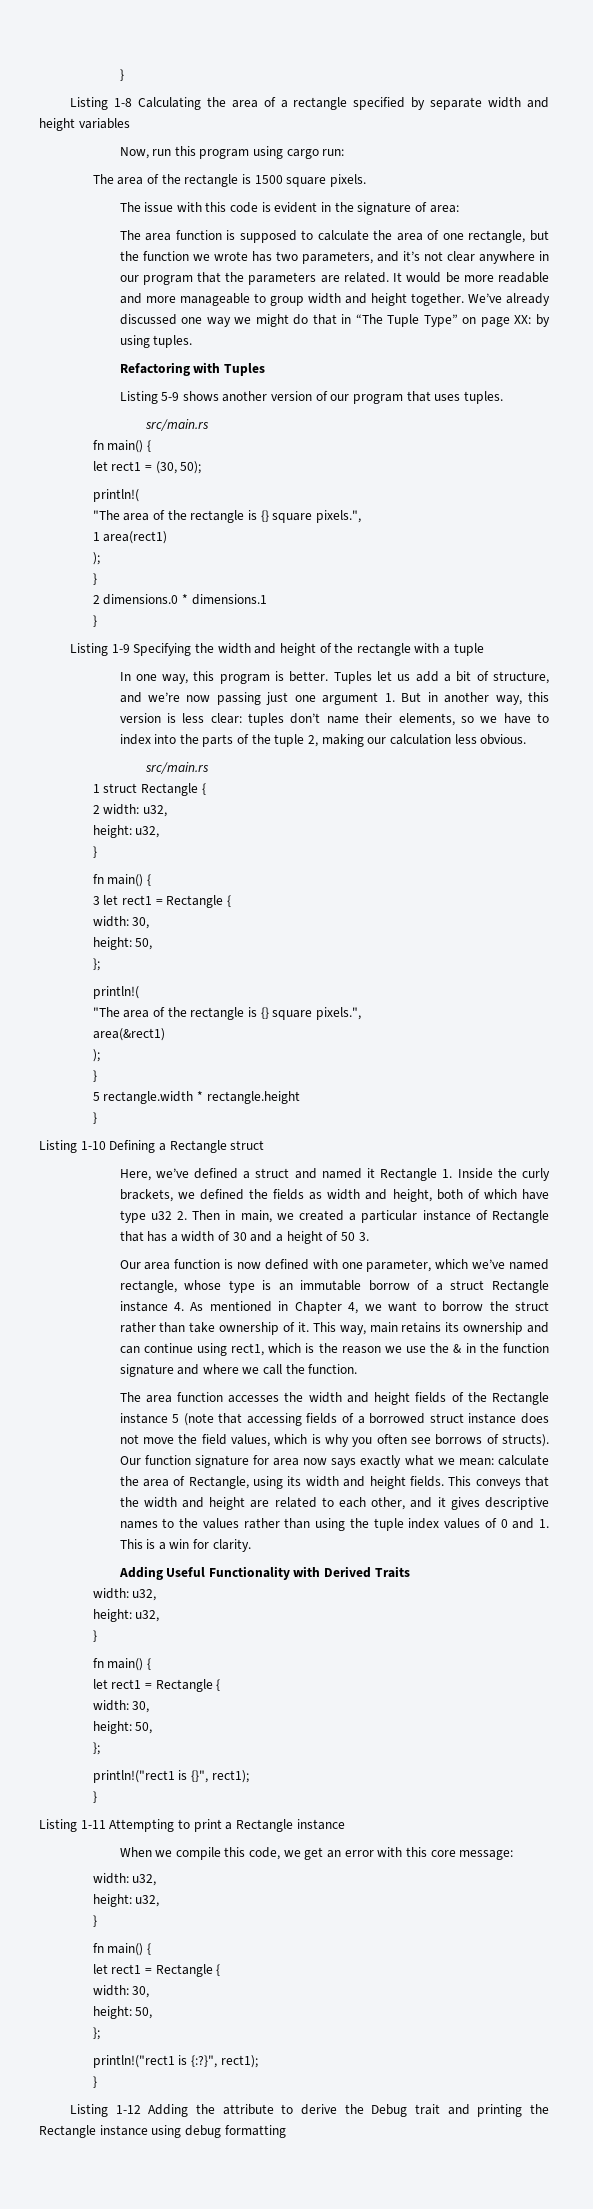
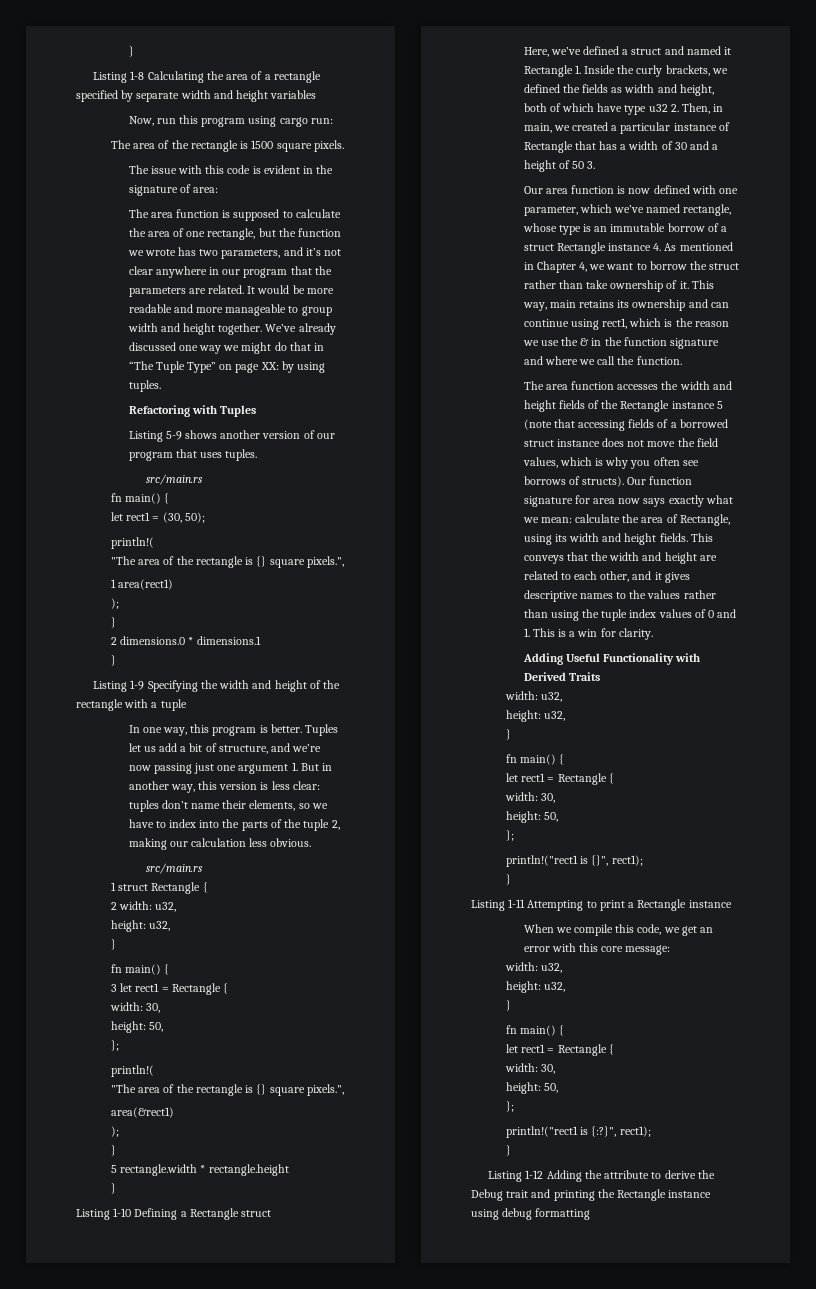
[192,1210,221,1220] Then -> [682,103,711,114] Then,

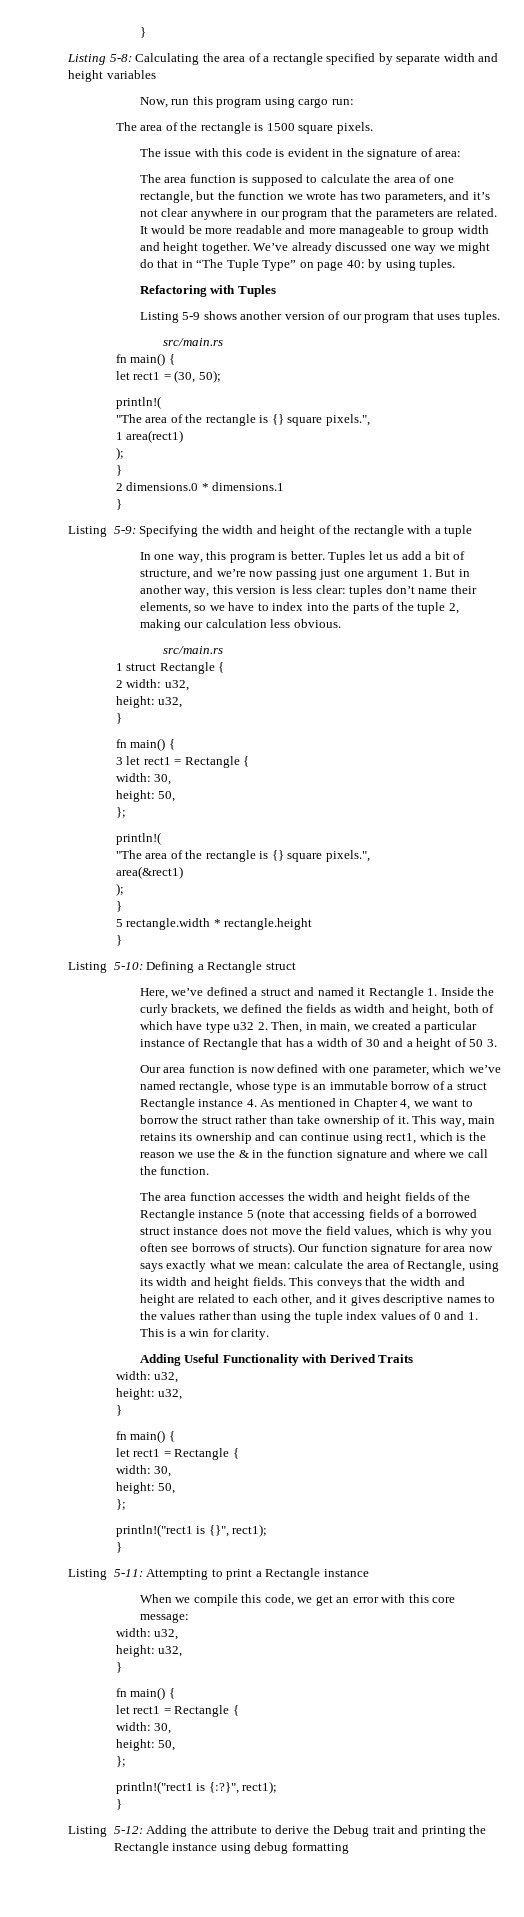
[128,46,134,57] [93,71,145,83] } // Listing 1-8 -> [139,27,146,38] [67,54,132,65] } // Listing 5-8:
[260,362,279,370] XX: -> [346,260,365,268] 40:
[130,680,145,690] 1-9 -> [113,526,136,534] 5-9:
[113,1208,132,1217] 1-10 -> [113,962,143,970] 5-10:
[508,899,526,908] 1-11 -> [113,1569,143,1577] 5-11:
[525,1170,544,1179] 1-12 -> [113,1826,143,1834] 5-12:

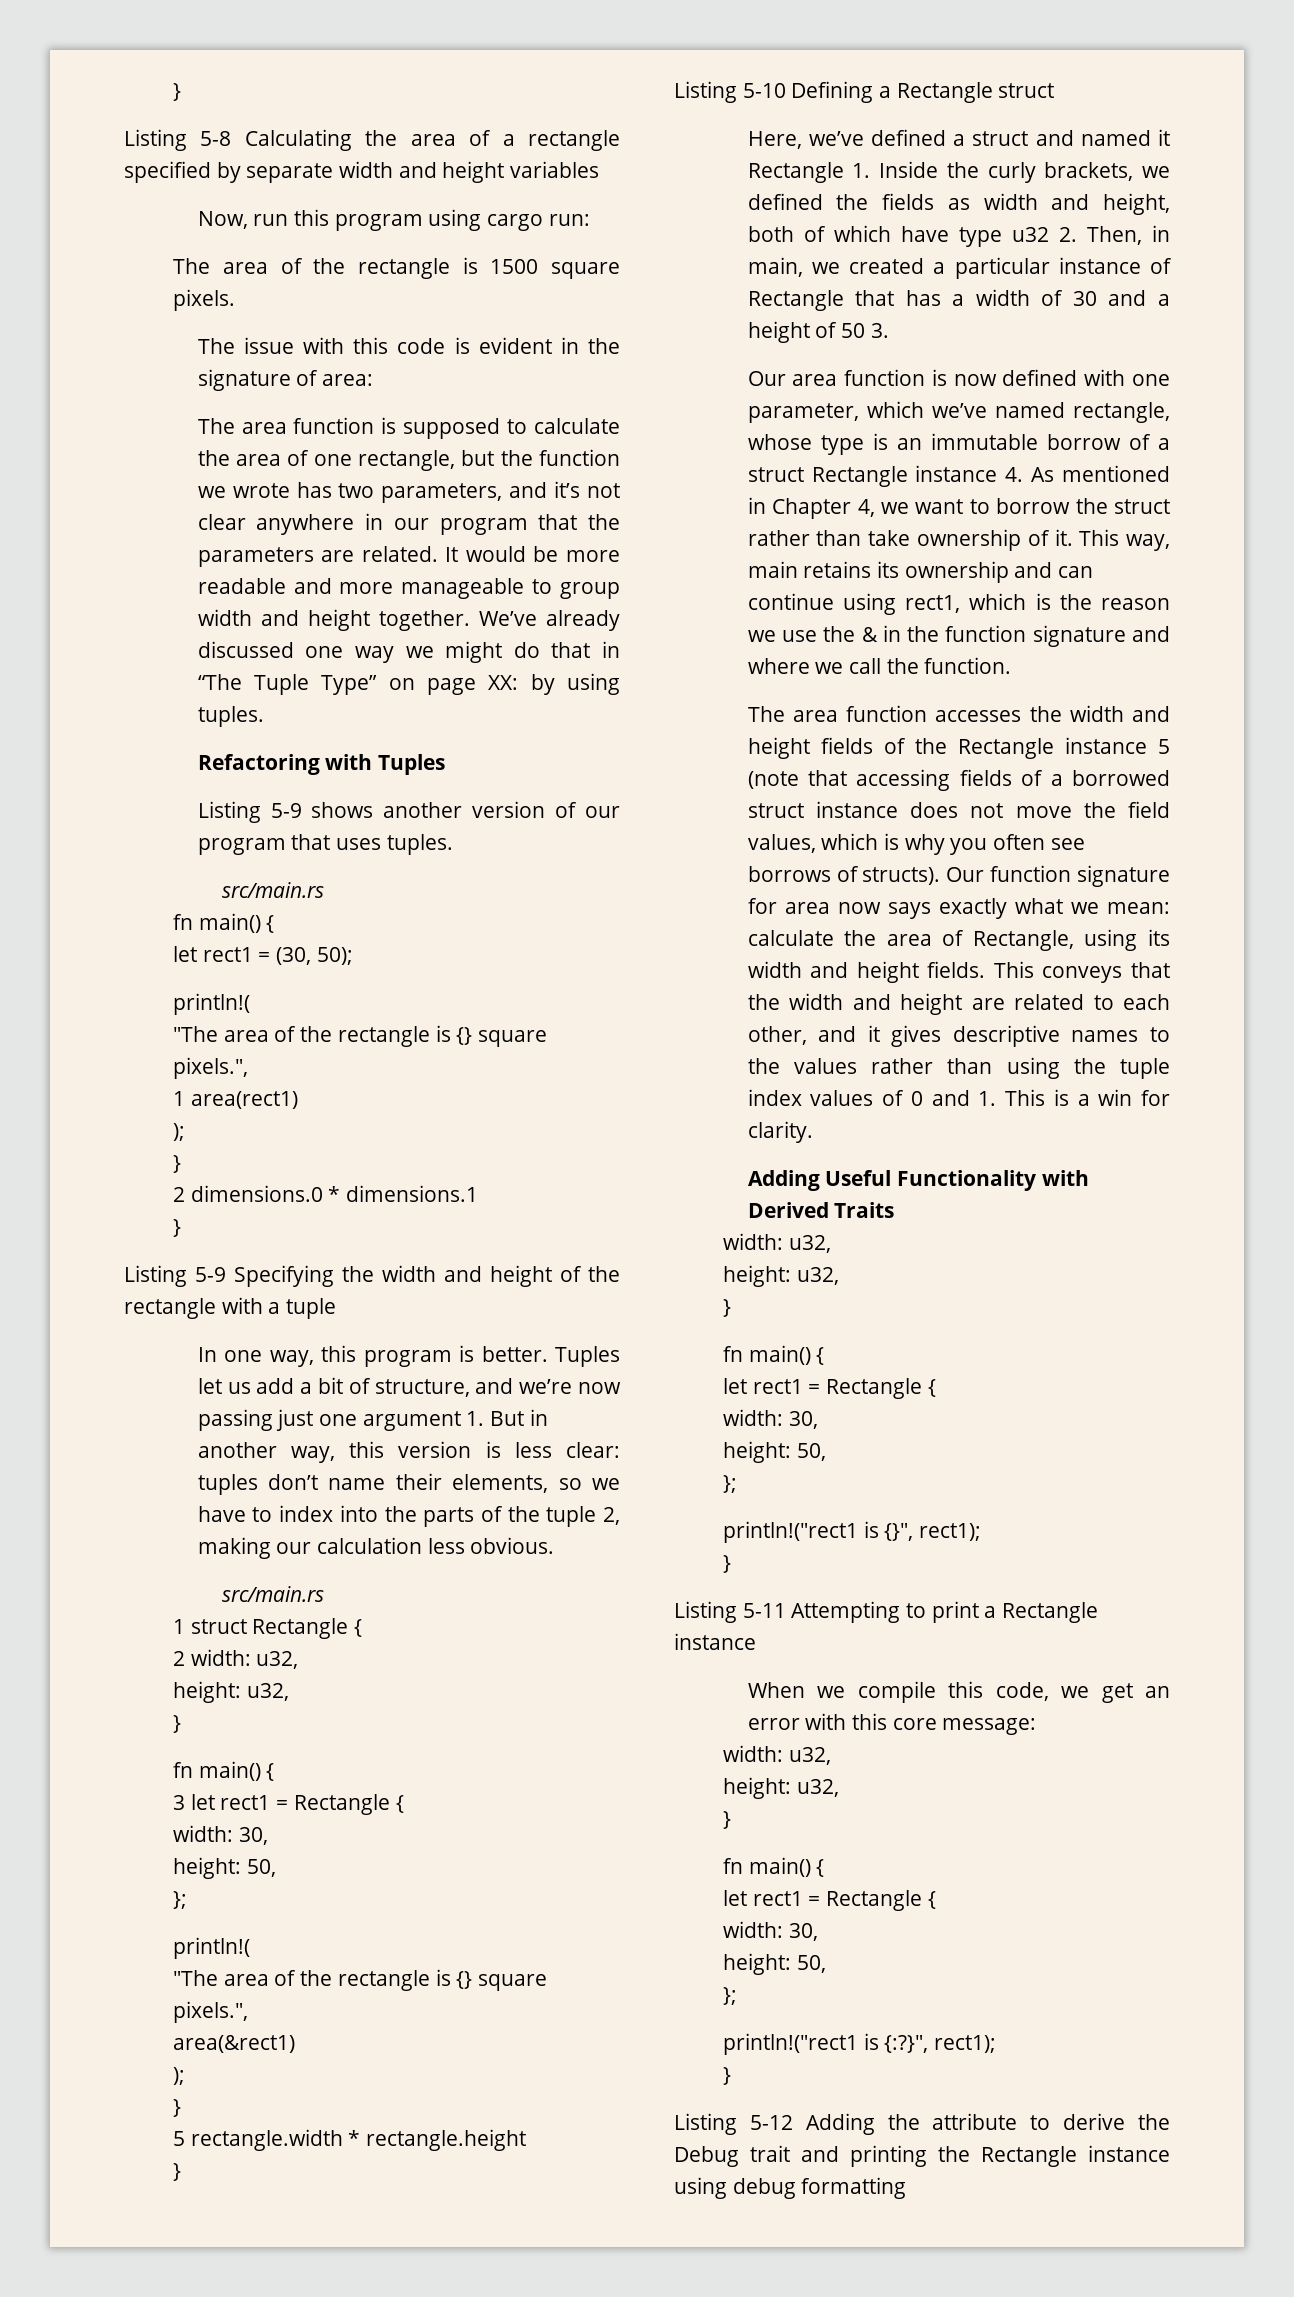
[139,27,146,38] [67,54,132,65] } // Listing 5-8: -> [173,83,182,101] [124,129,232,151] } // Listing 5-8
[346,260,365,268] 40: -> [488,675,519,690] XX:
[113,526,136,534] 5-9: -> [195,1267,226,1282] 5-9
[113,962,143,970] 5-10: -> [742,83,786,98] 5-10
[113,1569,143,1577] 5-11: -> [742,1603,786,1618] 5-11
[113,1826,143,1834] 5-12: -> [749,2115,793,2130] 5-12

